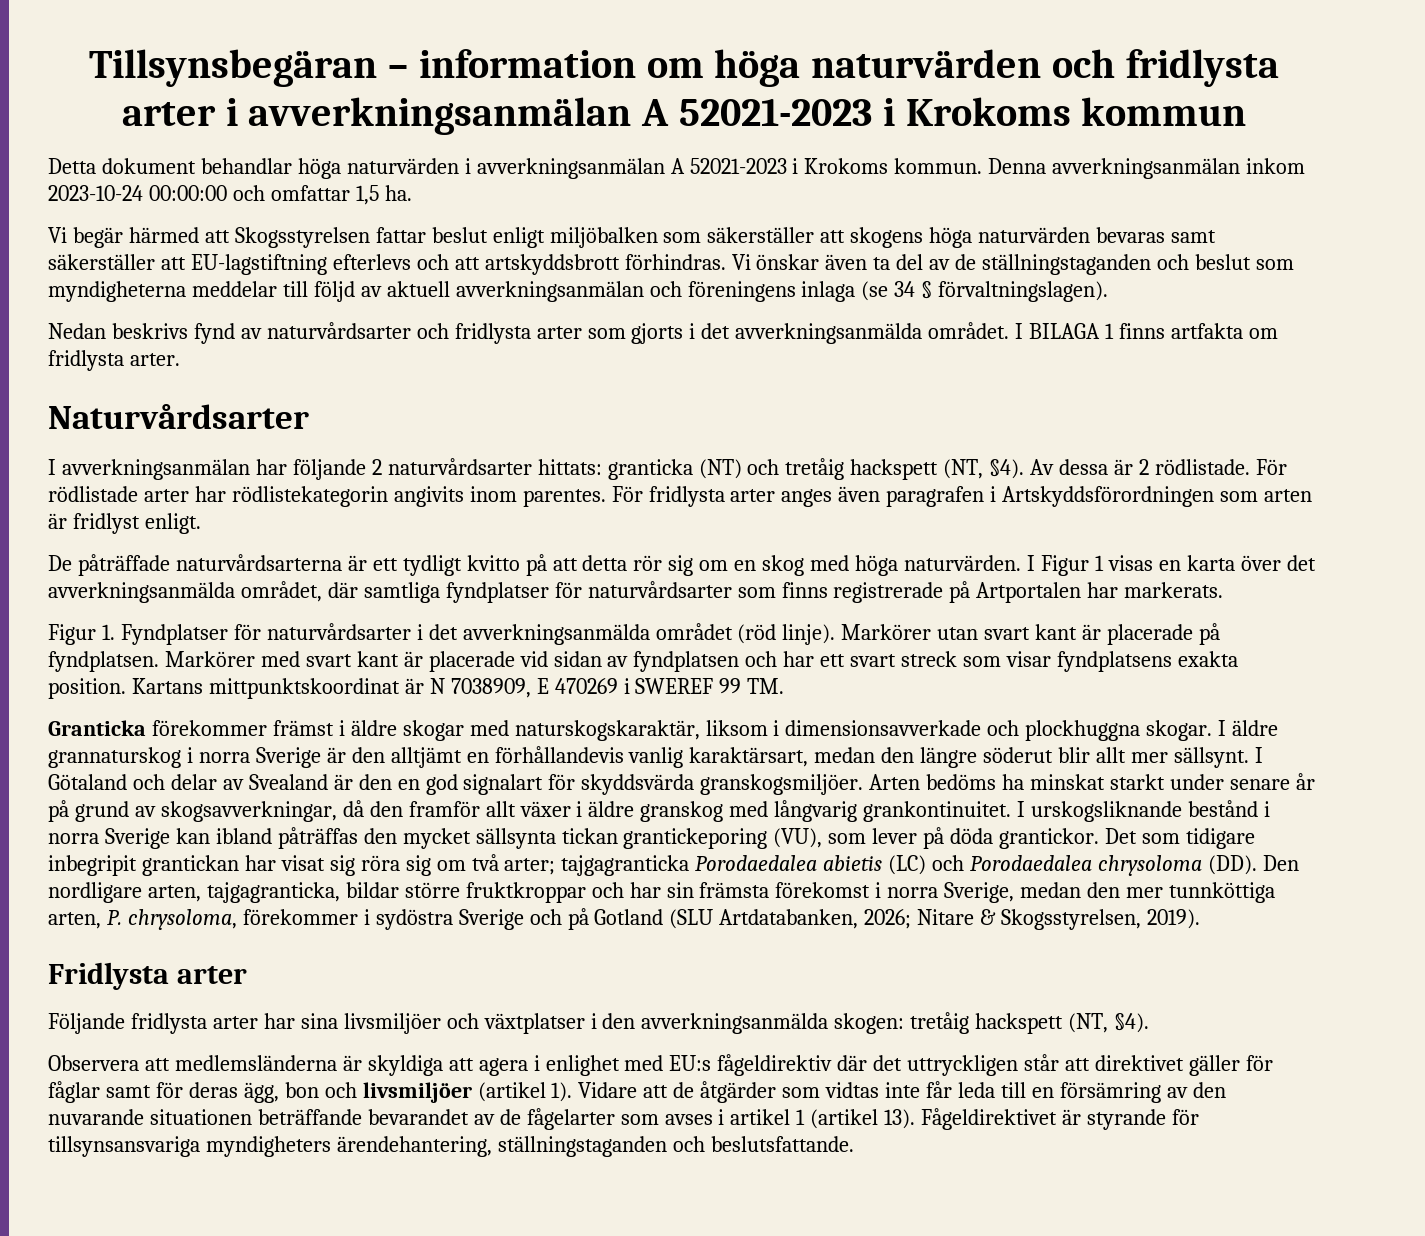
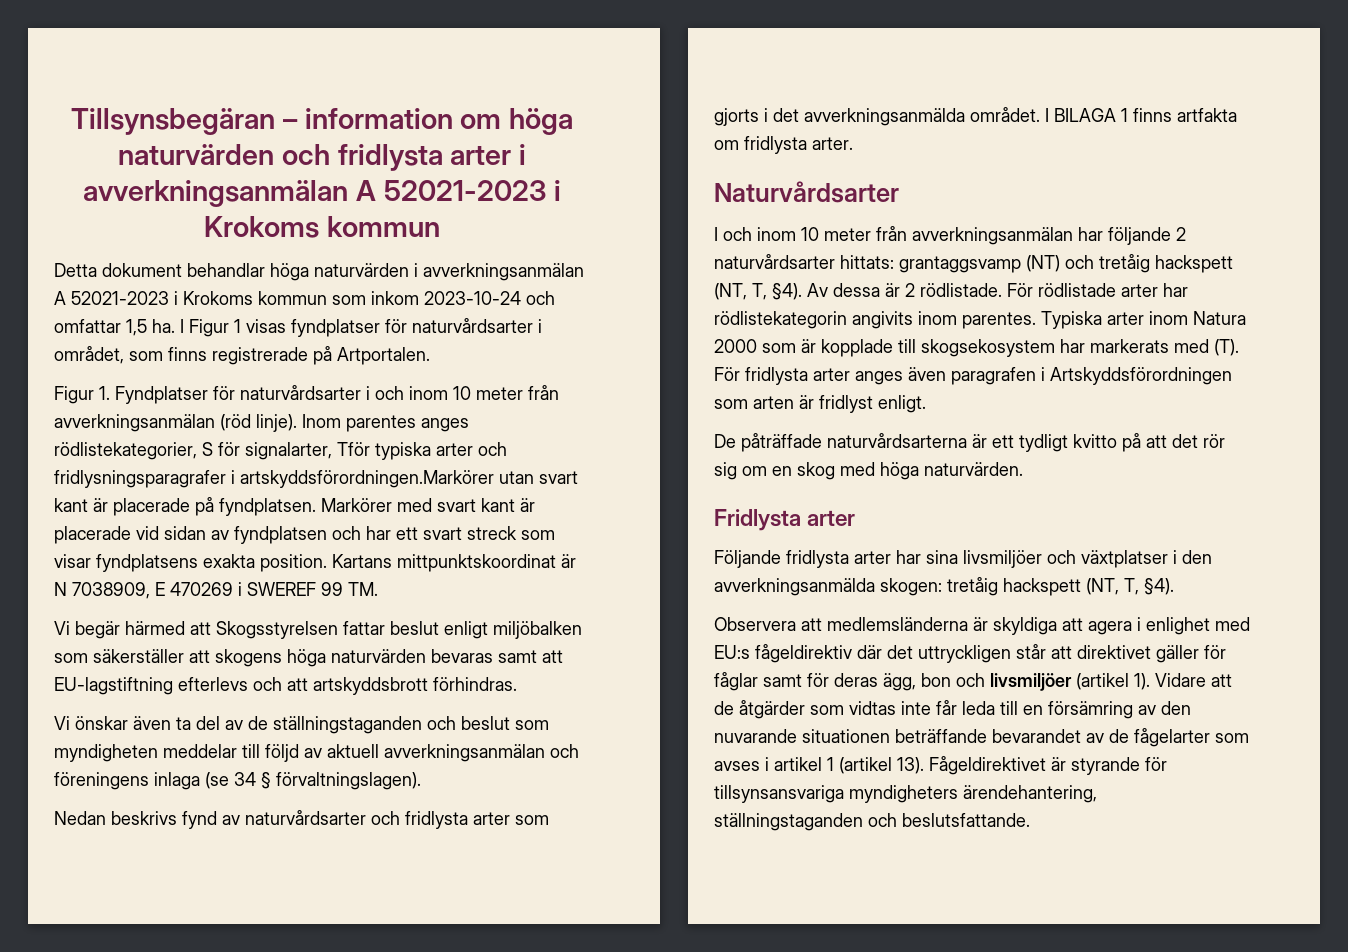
[894,158,1241,179] kommun. Denna avverkningsanmälan -> [258,291,366,305] kommun som
[148,185,227,201] 00:00:00 -> (521, 298) none
(412, 193) none -> [180,318,542,337] [54,346,430,365] [54,385,559,404] [54,414,469,432] [54,442,507,460] [54,470,578,488] [54,497,535,516] [54,526,555,544] [54,554,576,572] [54,582,378,599] I Figur 1 visas fyndplatser för naturvårdsarter i området, som finns registrerade på Artportalen. // Figur 1. Fyndplatser för naturvårdsarter i och inom 10 meter från avverkningsanmälan (röd linje). Inom parentes anges rödlistekategorier, S för signalarter, Tför typiska arter och fridlysningsparagrafer i artskyddsförordningen.Markörer utan svart kant är placerade på fyndplatsen. Markörer med svart kant är placerade vid sidan av fyndplatsen och har ett svart streck som visar fyndplatsens exakta position. Kartans mittpunktskoordinat är N 7038909, E 470269 i SWEREF 99 TM.
[48,254,155,270] säkerställer -> (537, 656) none
(726, 262) none -> (517, 684) //
[48,281,186,302] myndigheterna -> [54,744,158,762] myndigheten
(56, 467) none -> [723,226,907,241] och inom 10 meter från
[607,459,693,480] granticka -> [899,256,1021,273] grantaggsvamp
(984, 469) none -> [752,283,767,300] T,
(606, 498) none -> [1041,311,1246,329] [714,339,1239,357] Typiska arter inom Natura 2000 som är kopplade till skogsekosystem har markerats med (T).
[582,555,628,571] detta -> [1172,434,1198,448] det
[1026,555,1316,576] [48,581,1224,603] [48,623,1220,645] [48,651,1238,672] [48,678,785,699] [48,720,1279,741] [48,746,1263,768] [48,773,1315,795] [48,800,1270,822] [48,827,1255,849] [48,854,1299,876] [48,882,1275,903] [48,908,1201,930] I Figur 1 visas en karta över det avverkningsanmälda området, där samtliga fyndplatser för naturvårdsarter som finns registrerade på Artportalen har markerats. // Figur 1. Fyndplatser för naturvårdsarter i det avverkningsanmälda området (röd linje). Markörer utan svart kant är placerade på fyndplatsen. Markörer med svart kant är placerade vid sidan av fyndplatsen och har ett svart streck som visar fyndplatsens exakta position. Kartans mittpunktskoordinat är N 7038909, E 470269 i SWEREF 99 TM. // Granticka förekommer främst i äldre skogar med naturskogskaraktär, liksom i dimensionsavverkade och plockhuggna skogar. I äldre grannaturskog i norra Sverige är den alltjämt en förhållandevis vanlig karaktärsart, medan den längre söderut blir allt mer sällsynt. I Götaland och delar av Svealand är den en god signalart för skyddsvärda granskogsmiljöer. Arten bedöms ha minskat starkt under senare år på grund av skogsavverkningar, då den framför allt växer i äldre granskog med långvarig grankontinuitet. I urskogsliknande bestånd i norra Sverige kan ibland påträffas den mycket sällsynta tickan grantickeporing (VU), som lever på döda grantickor. Det som tidigare inbegripit grantickan har visat sig röra sig om två arter; tajgagranticka Porodaedalea abietis (LC) och Porodaedalea chrysoloma (DD). Den nordligare arten, tajgagranticka, bildar större fruktkroppar och har sin främsta förekomst i norra Sverige, medan den mer tunnköttiga arten, P. chrysoloma, förekommer i sydöstra Sverige och på Gotland (SLU Artdatabanken, 2026; Nitare & Skogsstyrelsen, 2019). -> (1023, 469) none
(1109, 1023) none -> [1124,578,1139,595] T,

